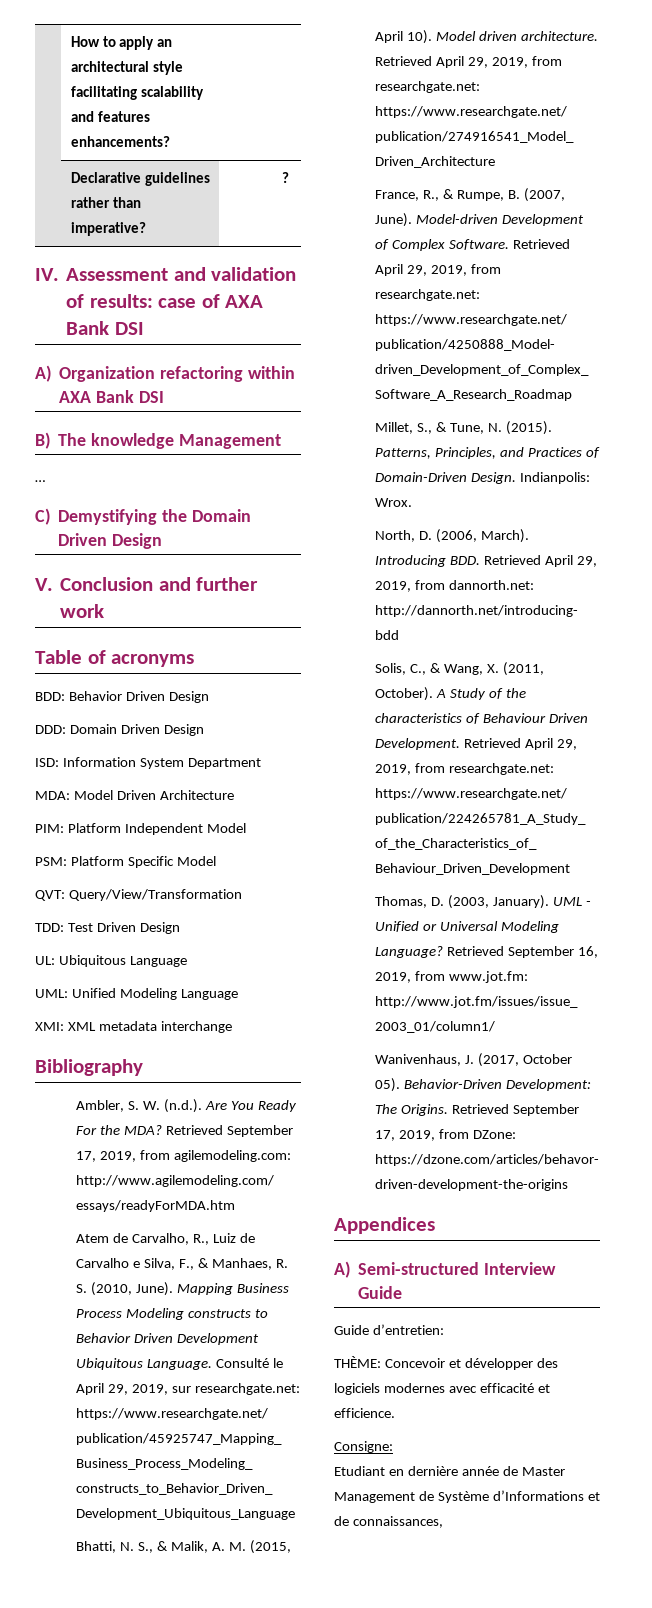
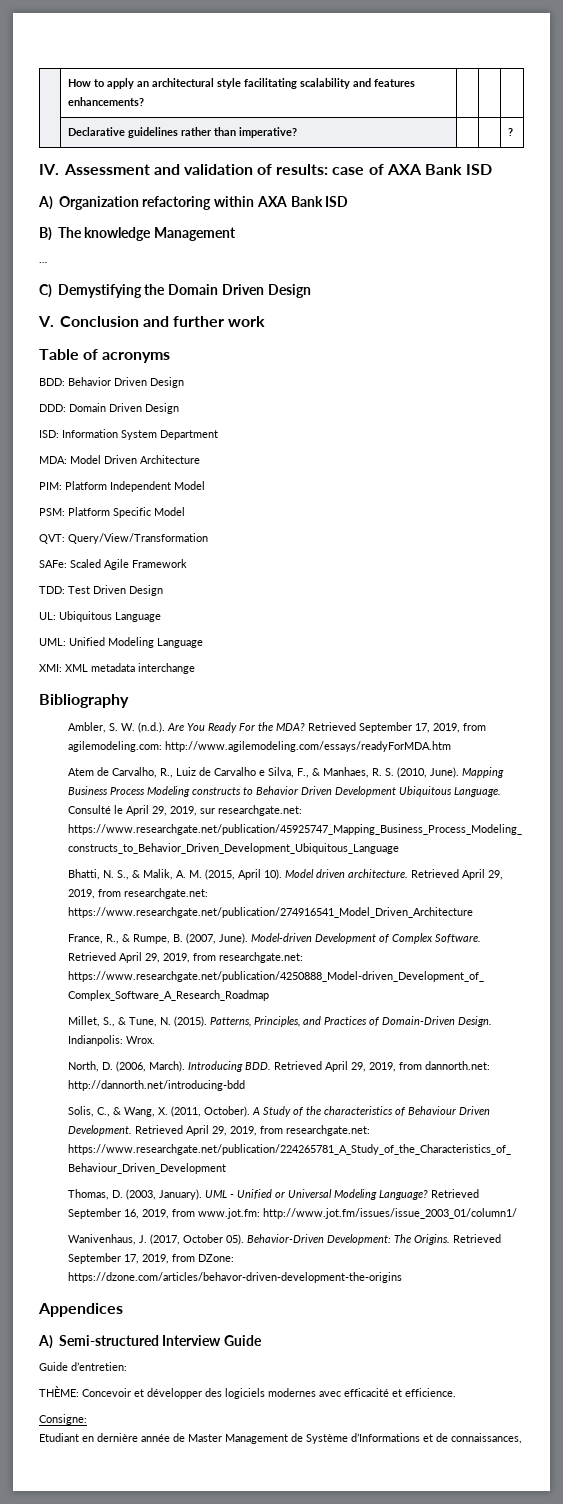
[114,322,144,335] DSI -> [466,164,493,175] ISD
[138,391,164,403] DSI -> [325,196,349,207] ISD
(242, 895) none -> [39,559,187,570] // SAFe: Scaled Agile Framework

